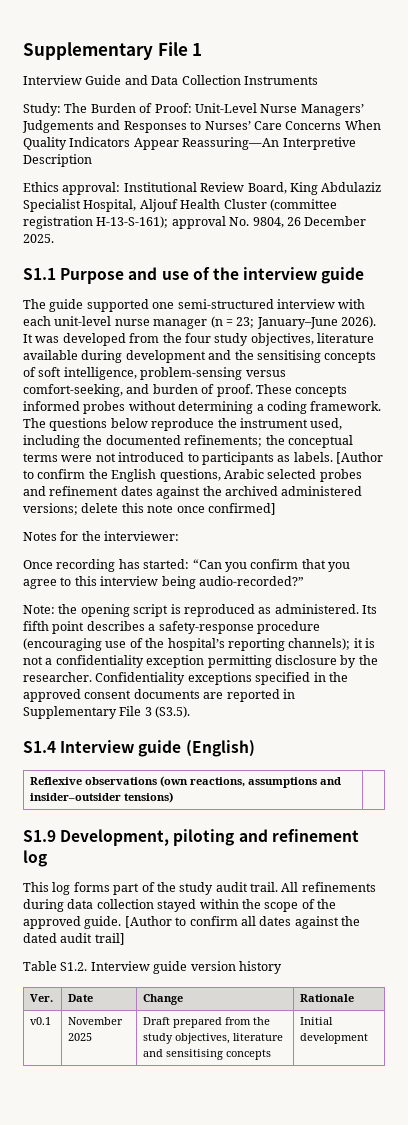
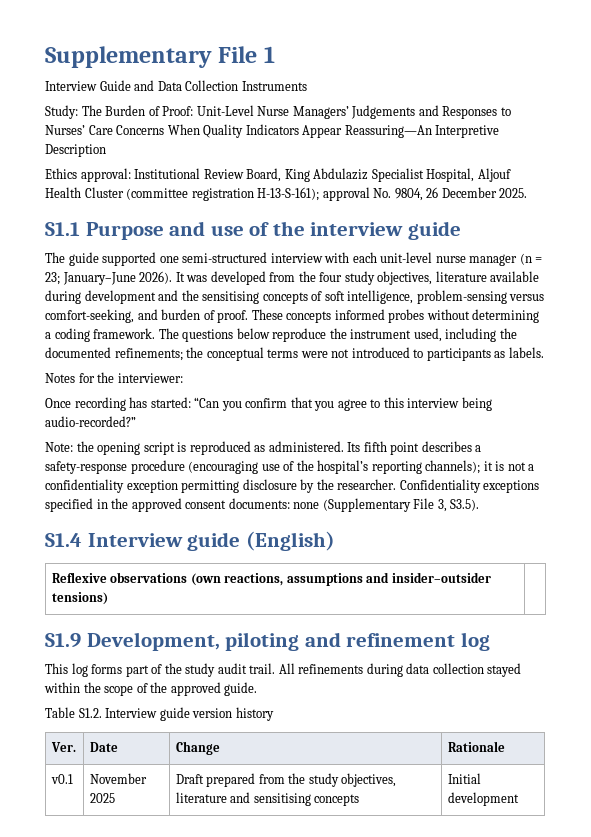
[336,452,383,464] [23,469,362,482] [23,486,363,499] [23,503,276,515] [Author to confirm the English questions, Arabic selected probes and refinement dates against the archived administered versions; delete this note once confirmed] -> (544, 352) none
[133,689,295,702] [23,706,191,719] documents are reported in Supplementary File 3 (S3.5). -> [228,498,480,512] documents: none (Supplementary File 3, S3.5).
[124,916,360,929] [23,933,125,945] [Author to confirm all dates against the dated audit trail] -> (258, 689) none

